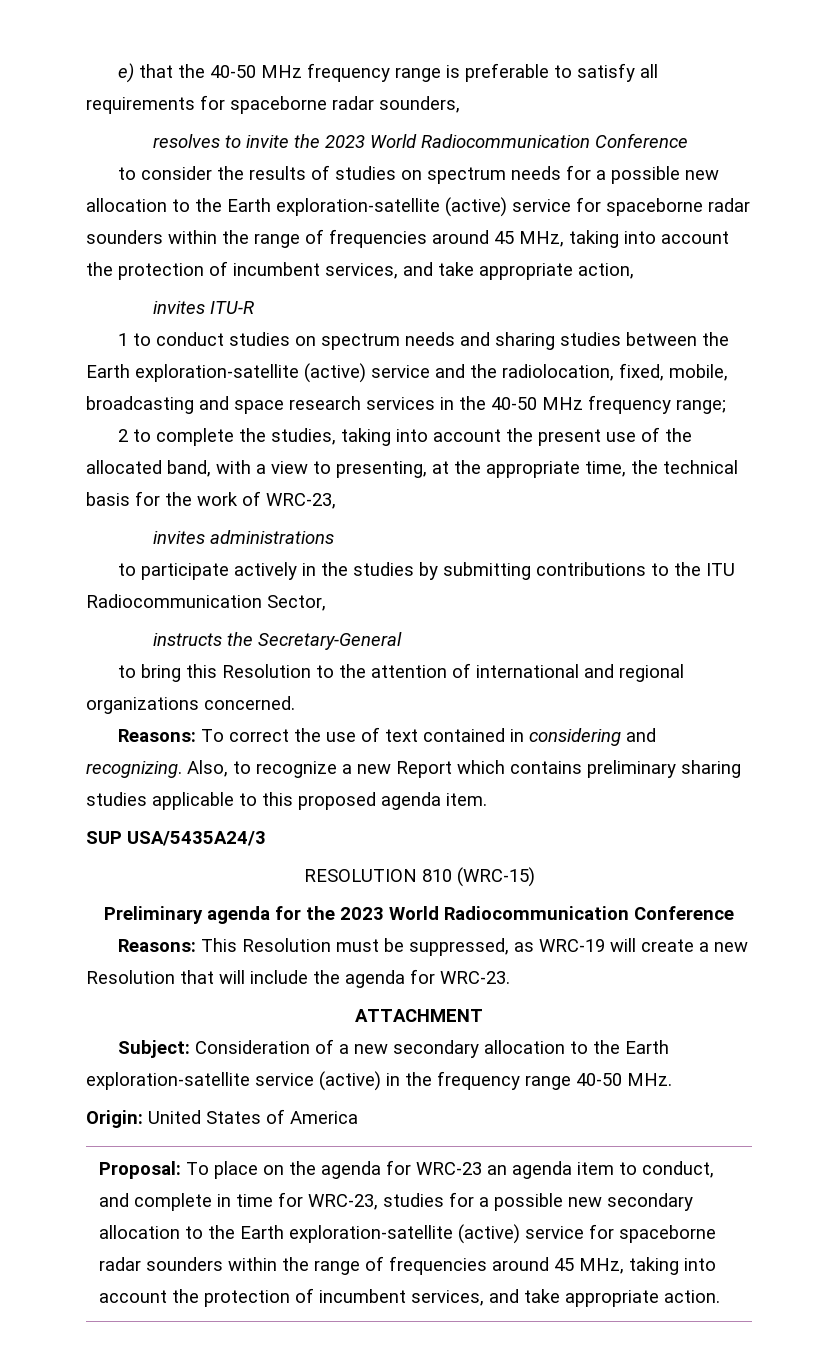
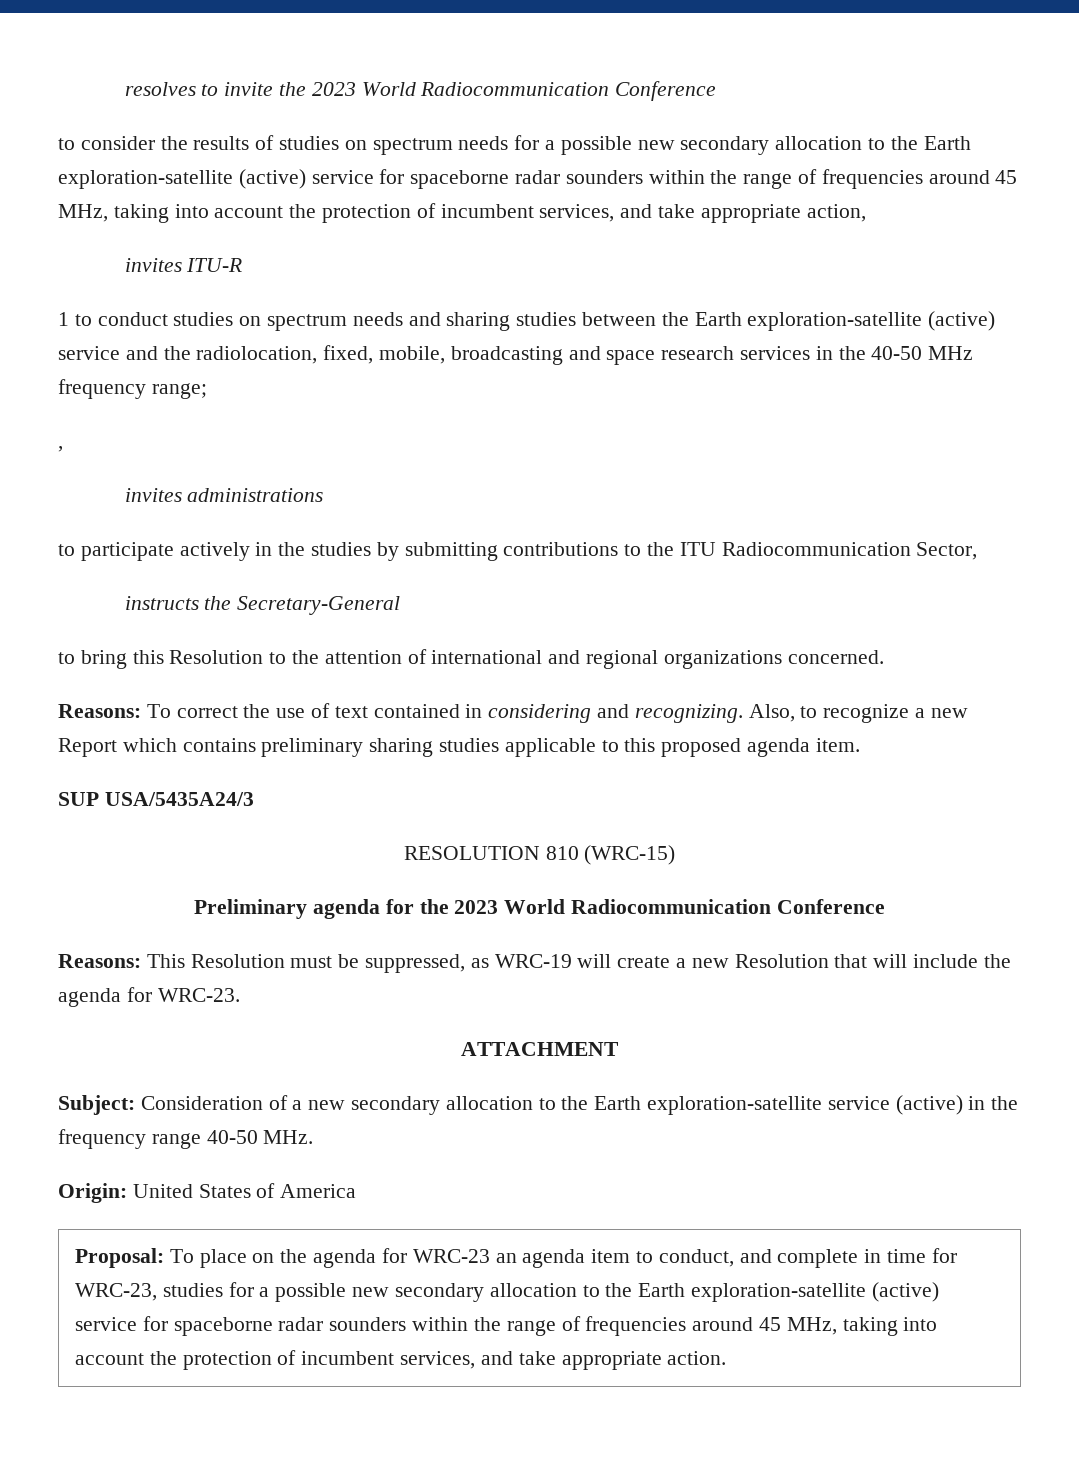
[118,63,659,83] [86,95,460,114] e) that the 40-50 MHz frequency range is preferable to satisfy all requirements for spaceborne radar sounders, // -> (124, 89) none
(720, 175) none -> [680,136,770,155] secondary
[118,427,693,446] [86,460,738,478] [86,491,336,509] 2 to complete the studies, taking into account the present use of the allocated band, with a view to presenting, at the appropriate time, the technical basis for the work of WRC-23, -> [58,446,63,452] ,

